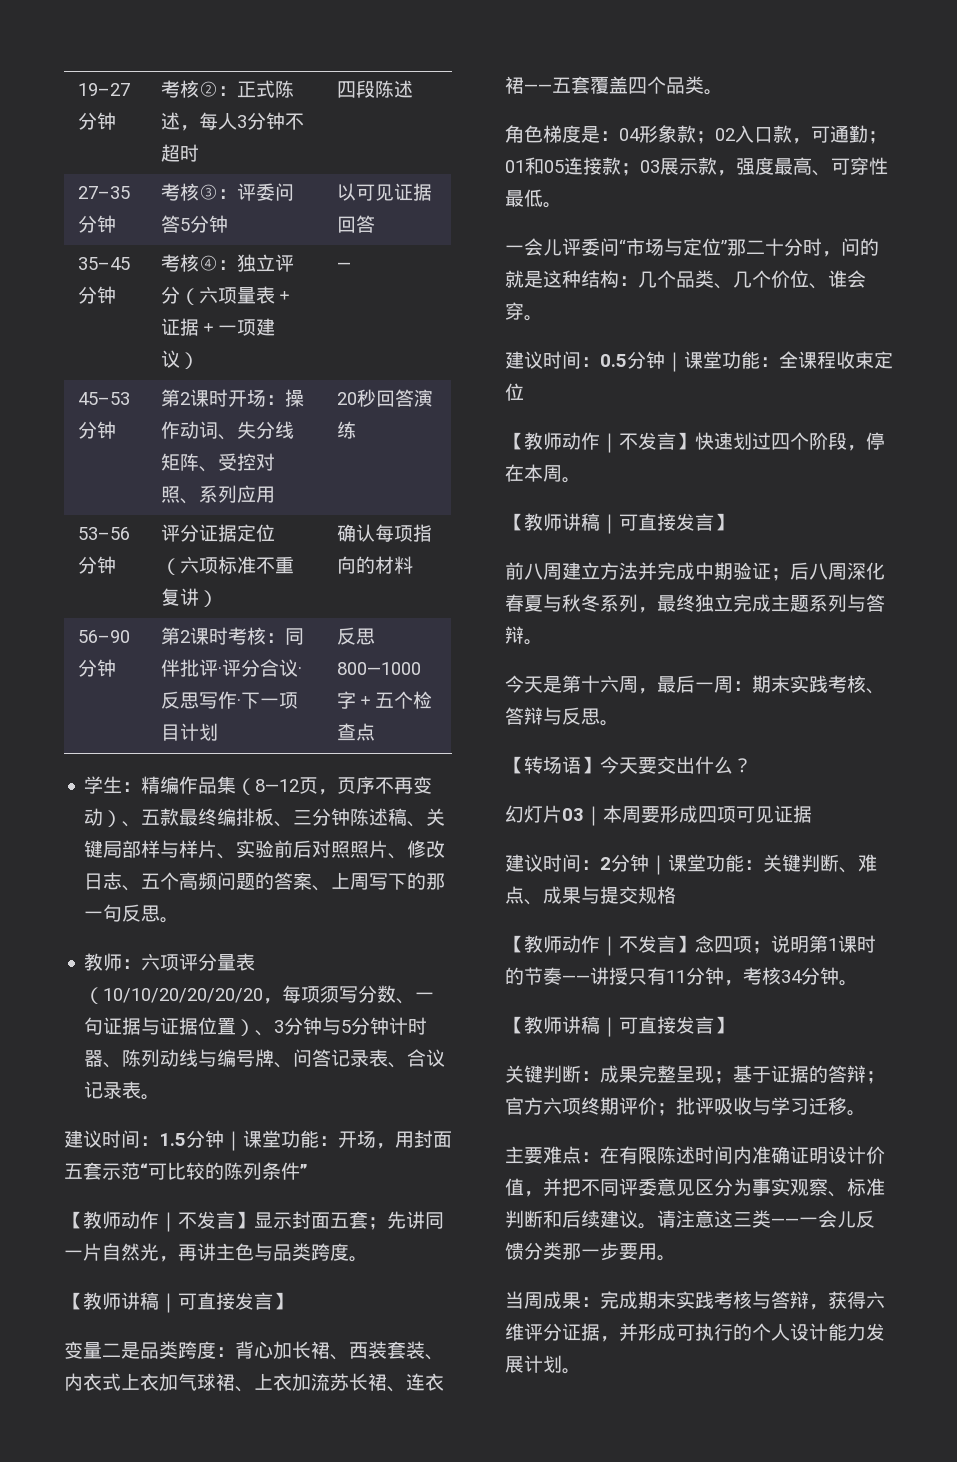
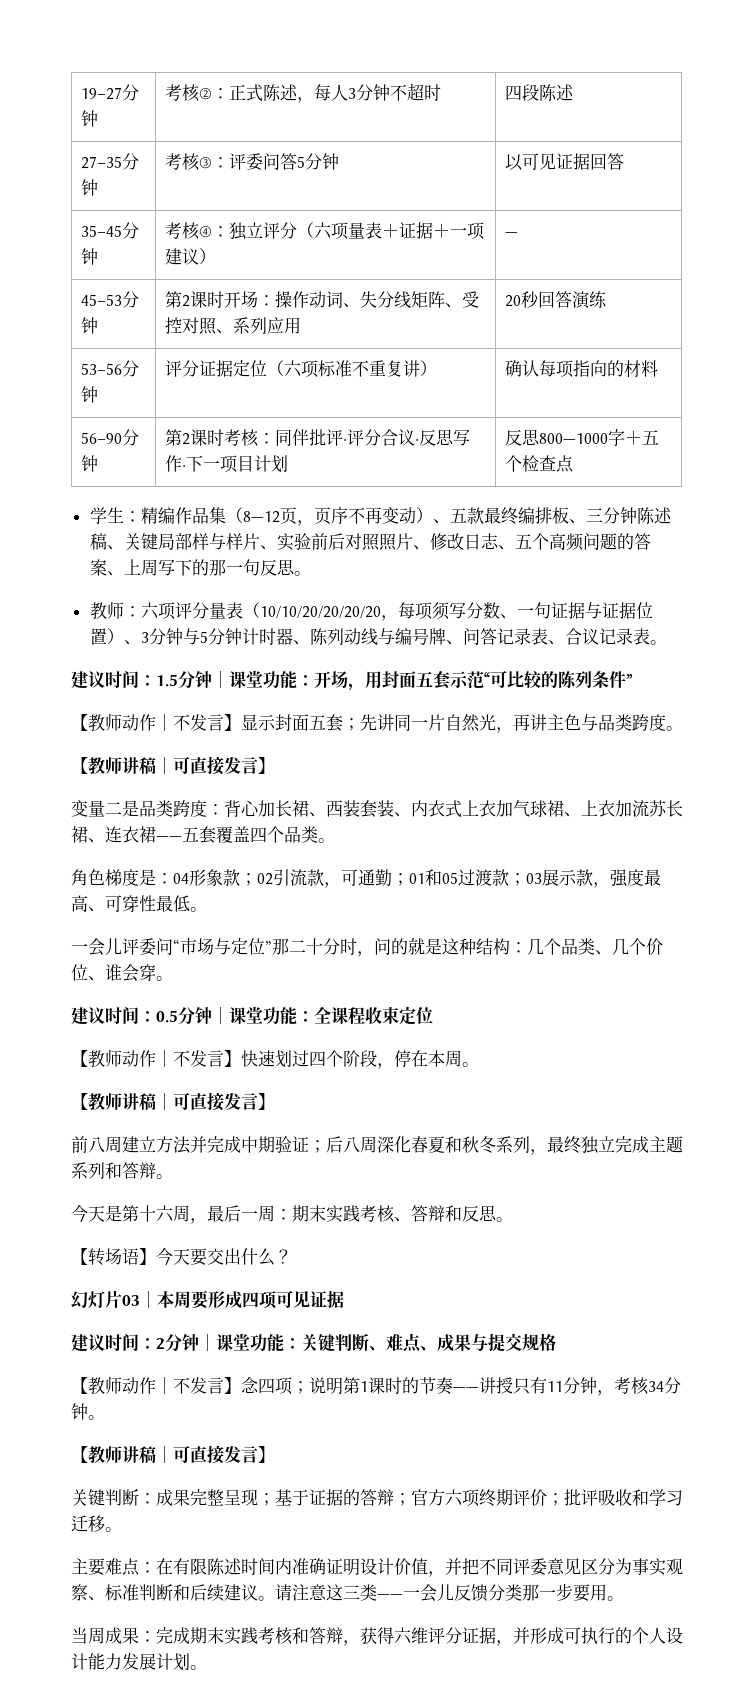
[735,125,773,143] 入口 -> [273,869,307,886] 引流
[564,157,602,175] 连接 -> [458,869,492,886] 过渡
[543,594,562,612] 与 -> [445,1136,462,1153] 和
[847,594,866,612] 与 -> [105,1162,122,1179] 和
[543,707,562,725] 与 -> [445,1205,462,1222] 和
[752,1097,771,1115] 与 -> [632,1489,649,1506] 和
[752,1291,771,1309] 与 -> [292,1627,309,1644] 和

